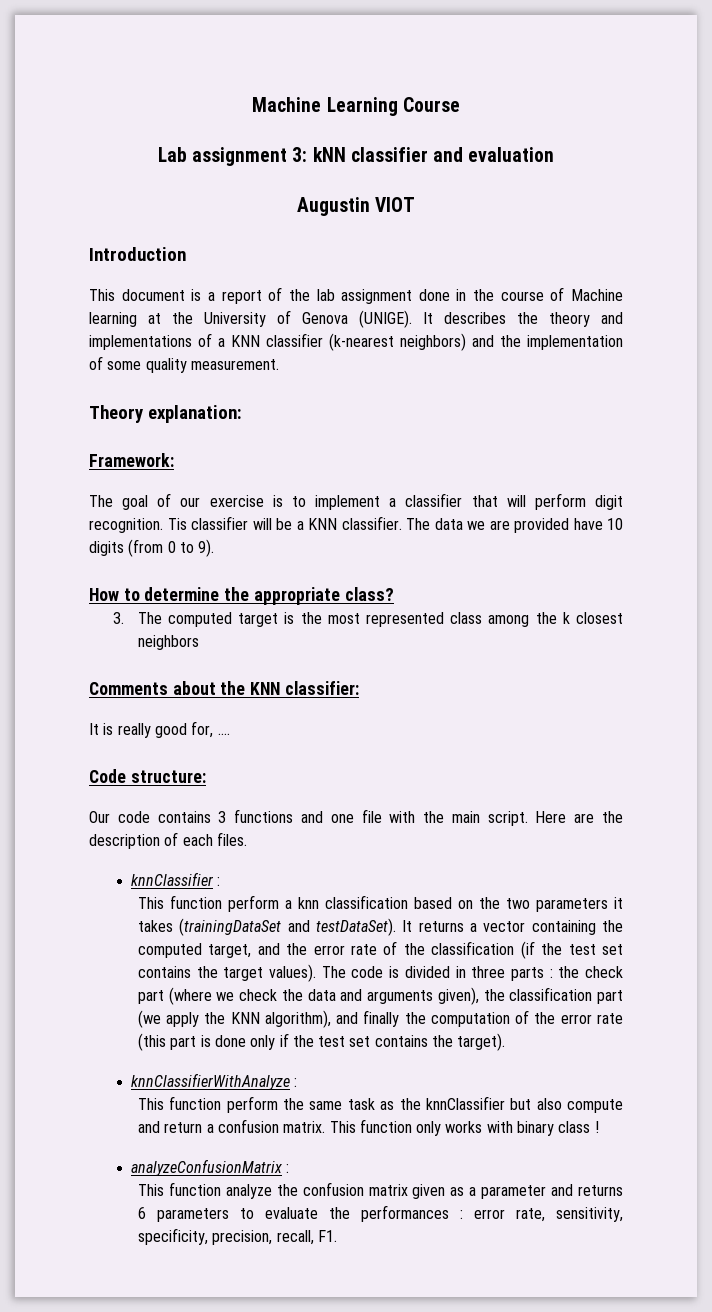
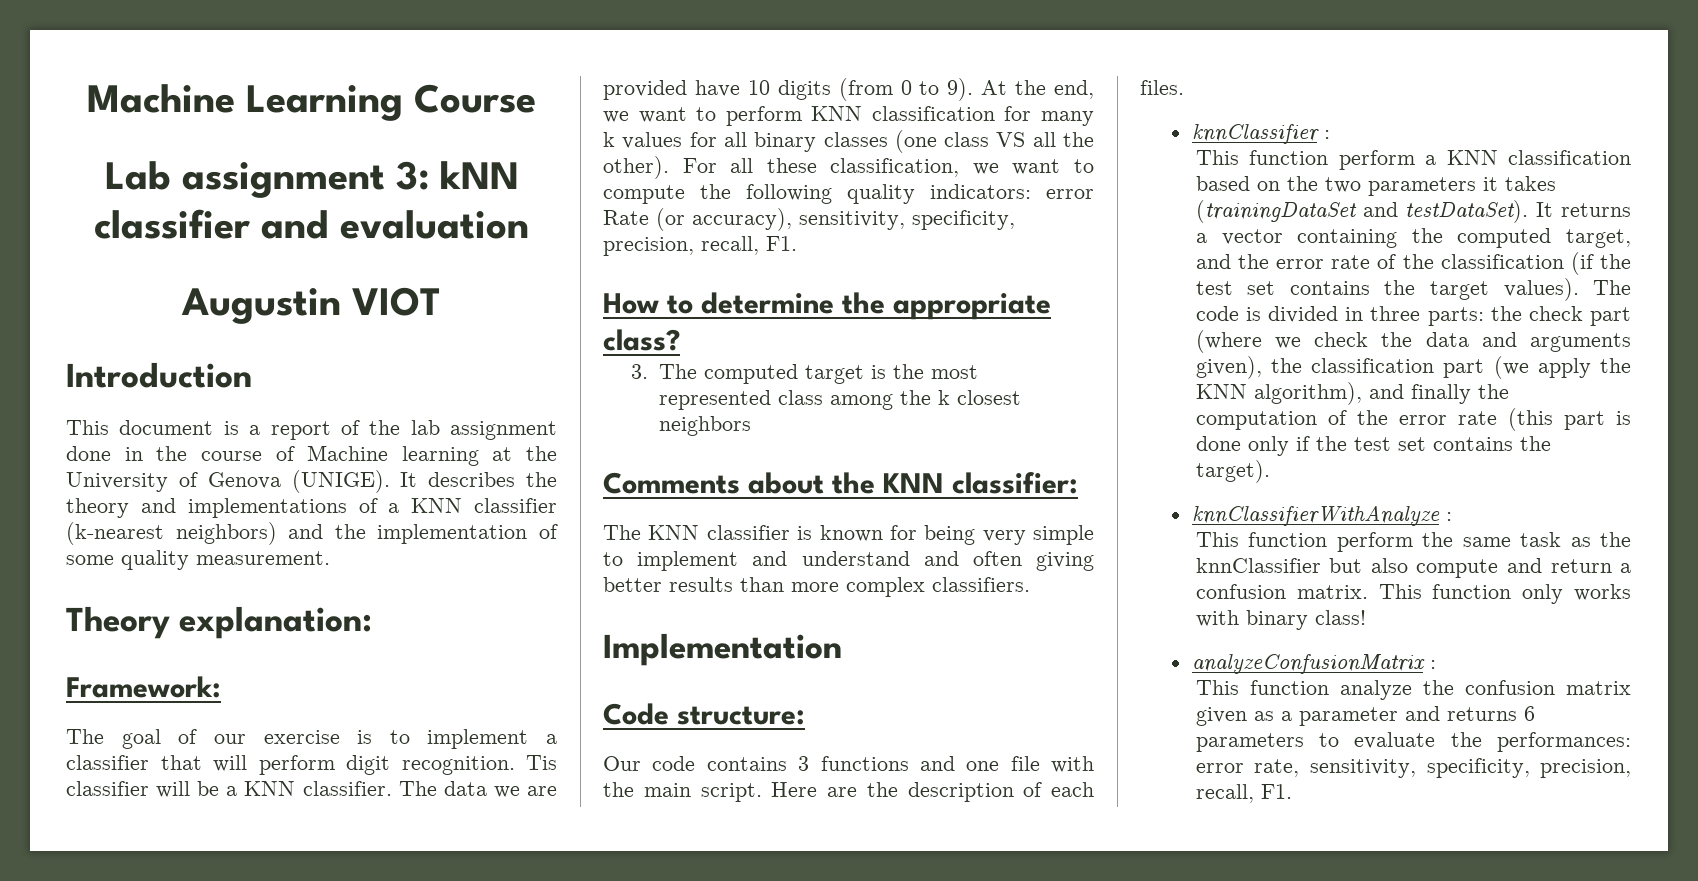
(215, 548) none -> [981,80,1094,99] [603,106,1094,126] [603,130,1094,153] [603,156,1094,179] [603,184,1094,204] [603,208,1015,231] [603,236,797,256] At the end, we want to perform KNN classification for many k values for all binary classes (one class VS all the other). For all these classification, we want to compute the following quality indicators: error Rate (or accuracy), sensitivity, specificity, precision, recall, F1.
[89,721,230,738] It is really good for, …. -> [603,525,1094,545] [603,551,1094,571] [603,577,1030,597] [603,633,842,666] The KNN classifier is known for being very simple to implement and understand and often giving better results than more complex classifiers. // Implementation
[297,897,319,909] knn -> [1446,150,1498,165] KNN
[510,967,553,981] parts : -> [1427,307,1484,326] parts:
[558,1121,599,1133] class ! -> [1314,610,1366,625] class!
[360,1205,463,1222] performances : -> [1497,732,1631,752] performances:

